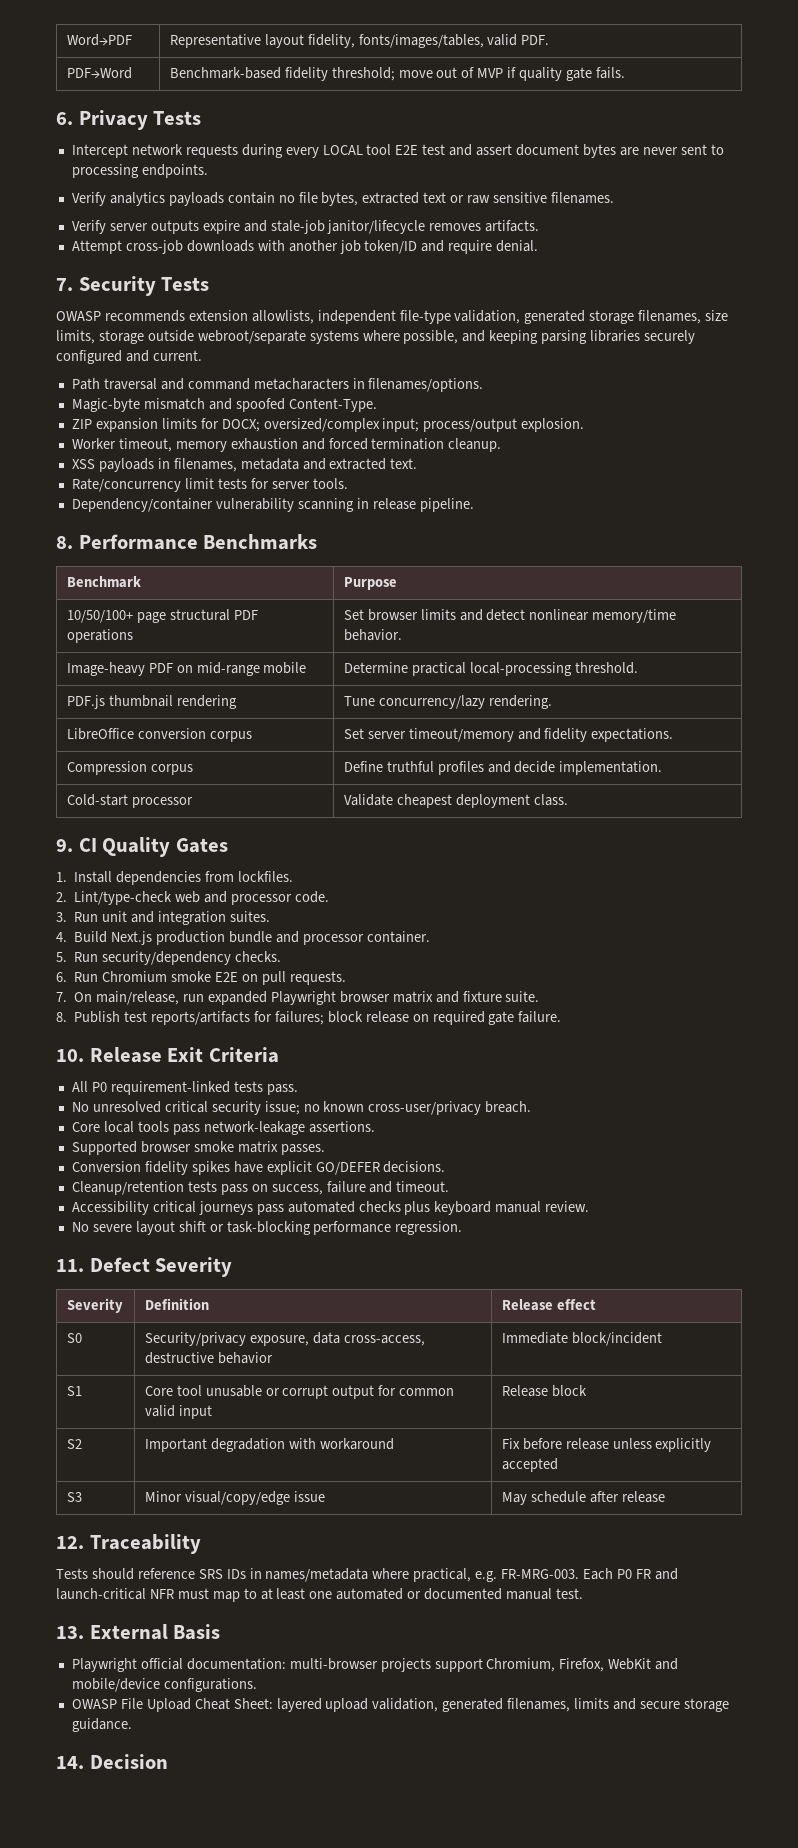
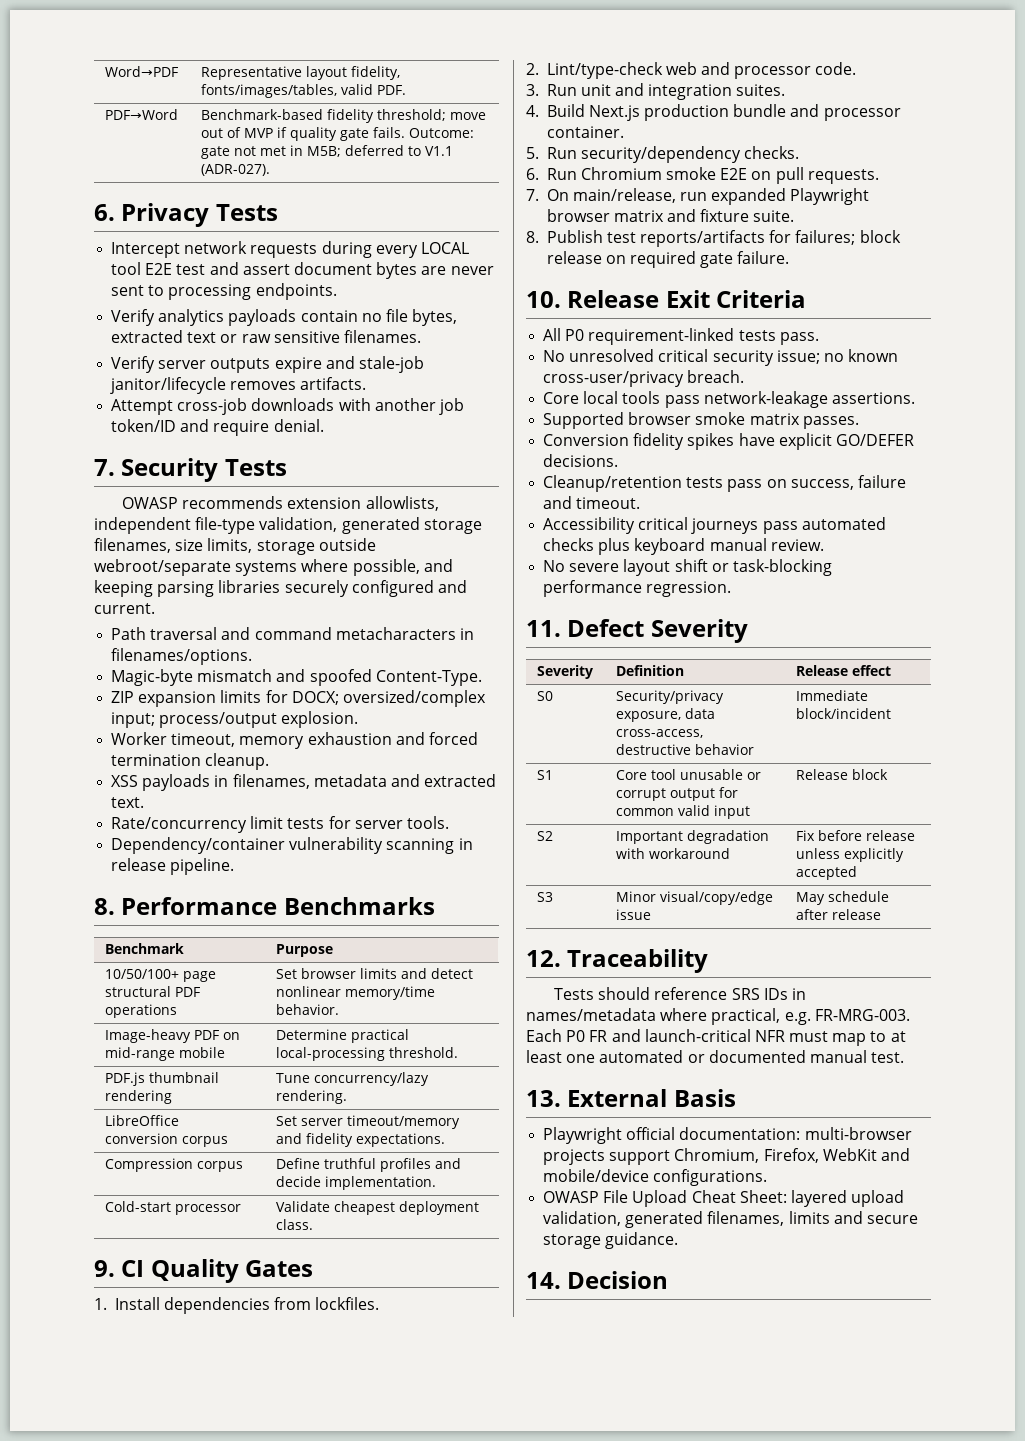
(625, 73) none -> [409,128,475,138] [201,145,454,159] [201,164,271,176] Outcome: gate not met in M5B; deferred to V1.1 (ADR-027).

